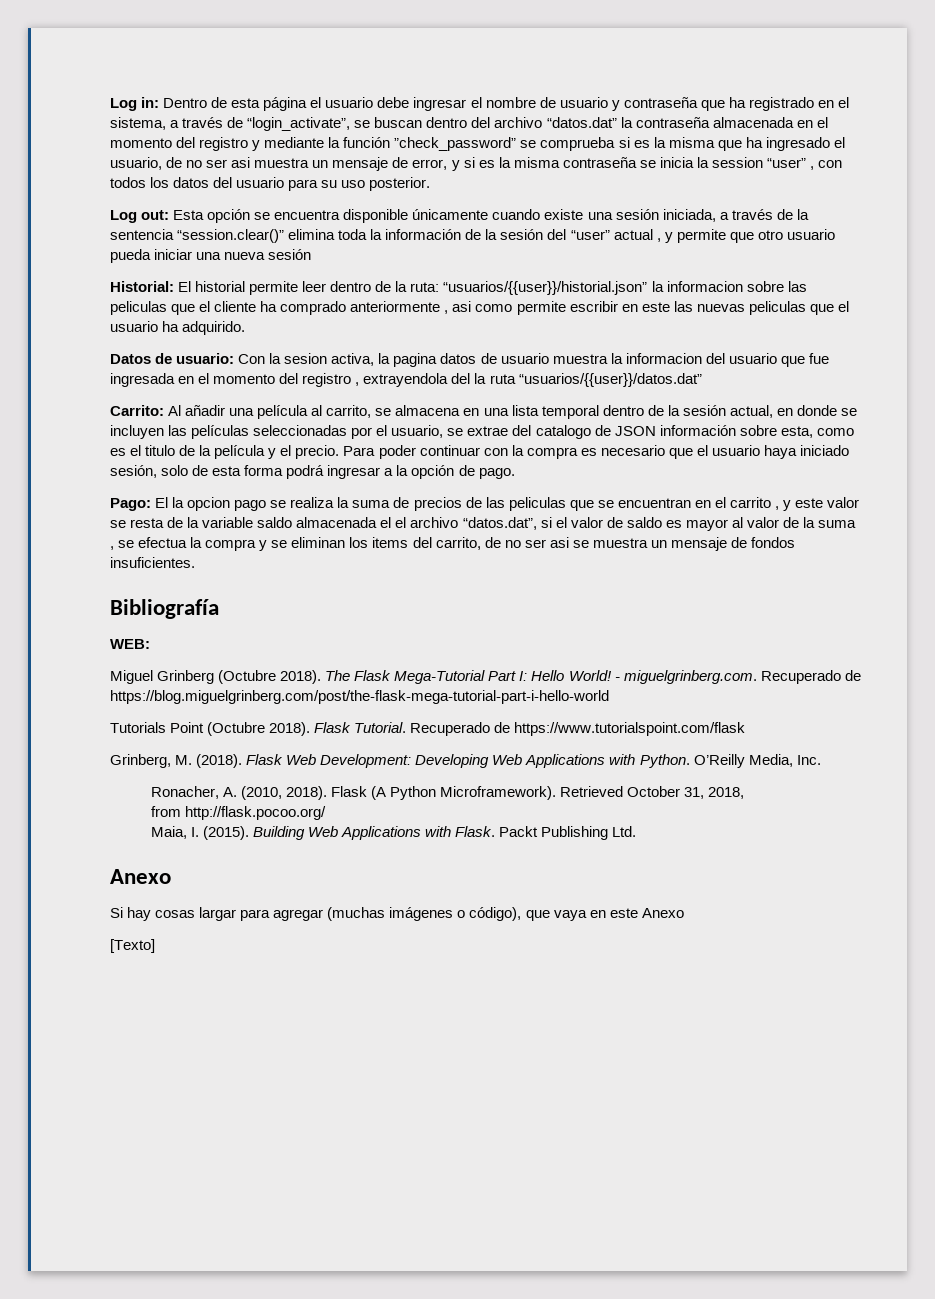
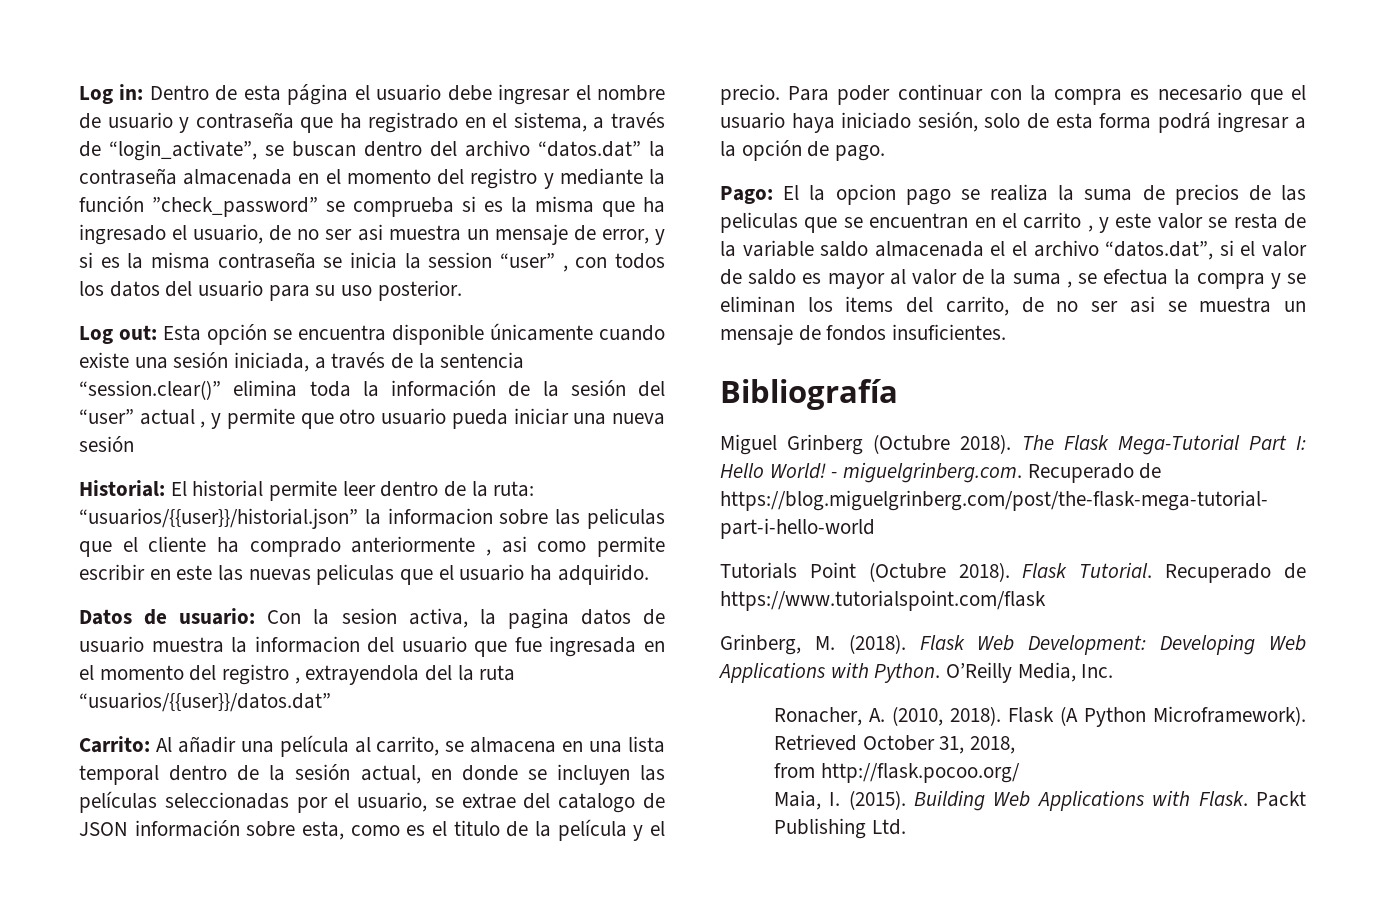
[110,639,150,649] // WEB: -> (898, 394) none
[110,869,171,884] [110,907,684,921] [110,939,155,953] // Anexo // Si hay cosas largar para agregar (muchas imágenes o código), que vaya en este Anexo // [Texto] -> (906, 827) none

